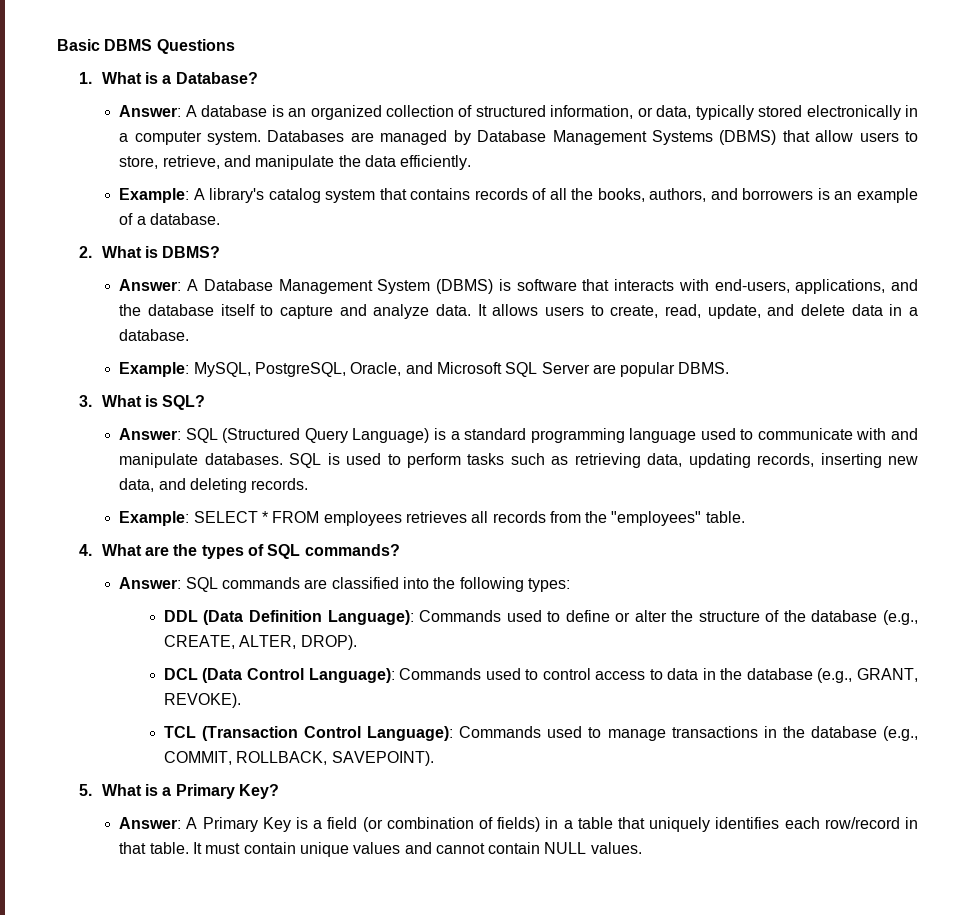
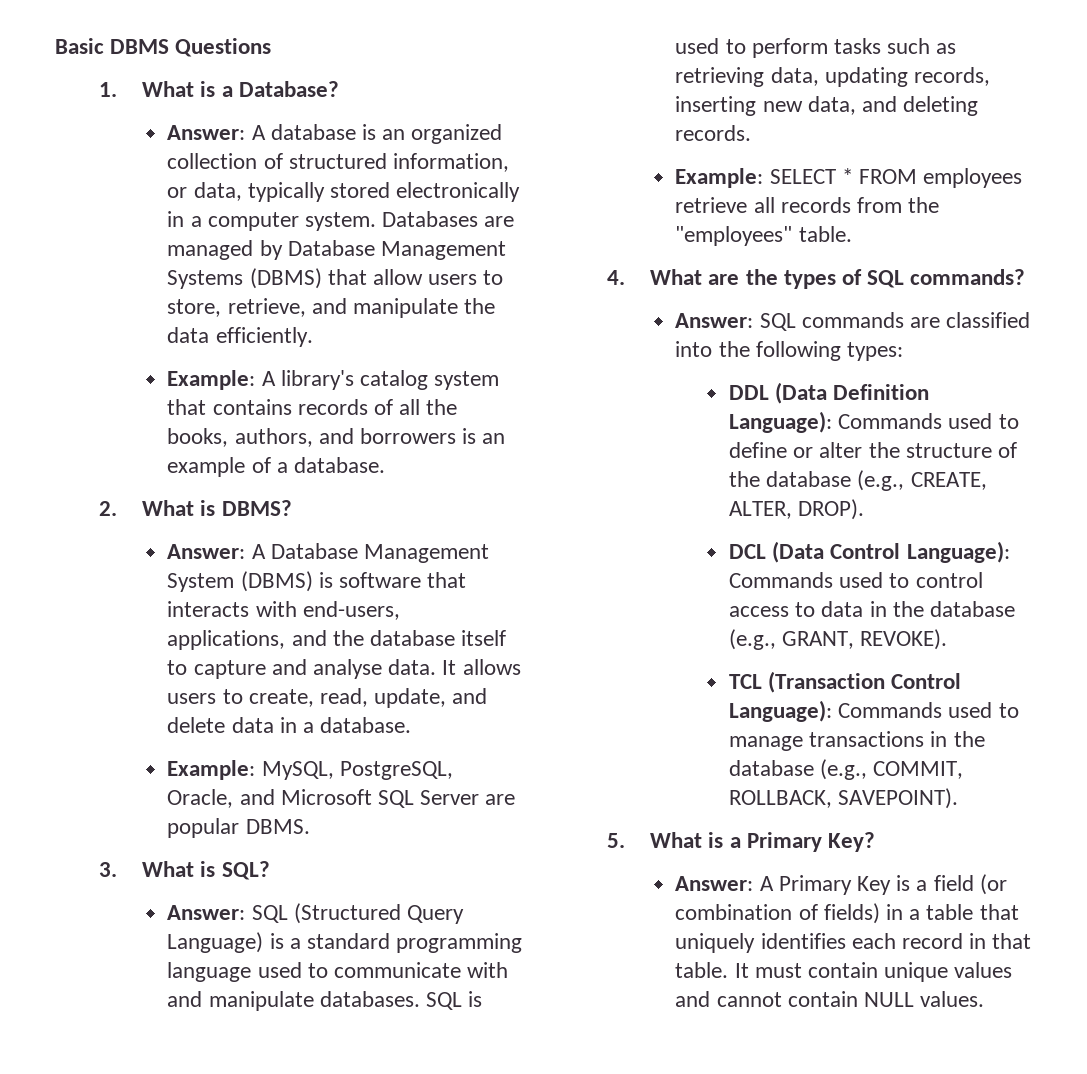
[373,304,430,319] analyze -> [313,659,383,679] analyse
[405,511,467,523] retrieves -> [675,197,748,213] retrieve
[824,817,900,829] row/record -> [902,933,964,949] record

